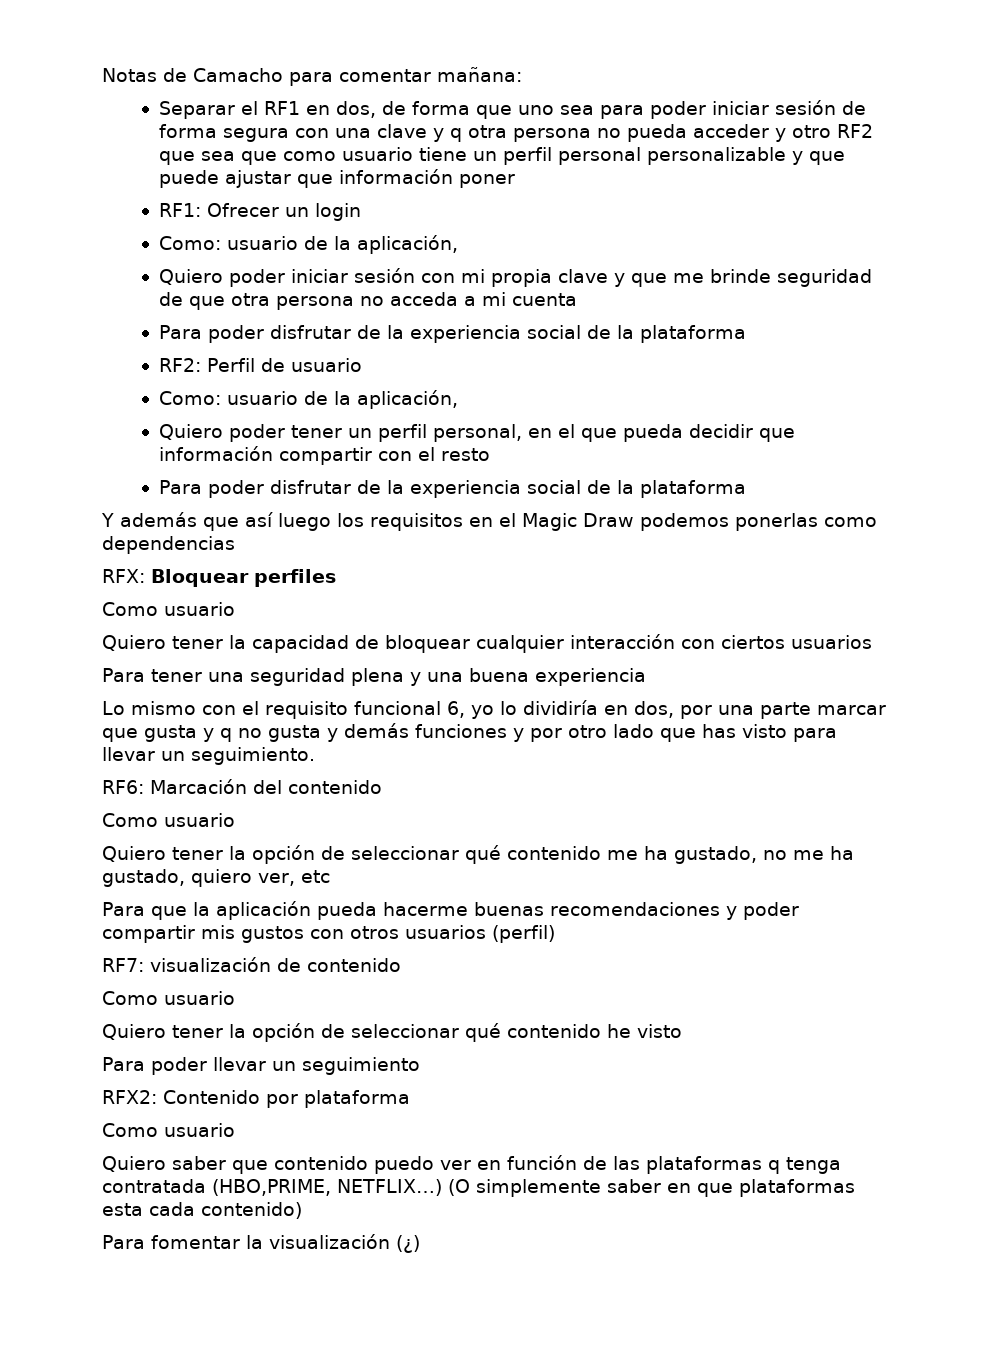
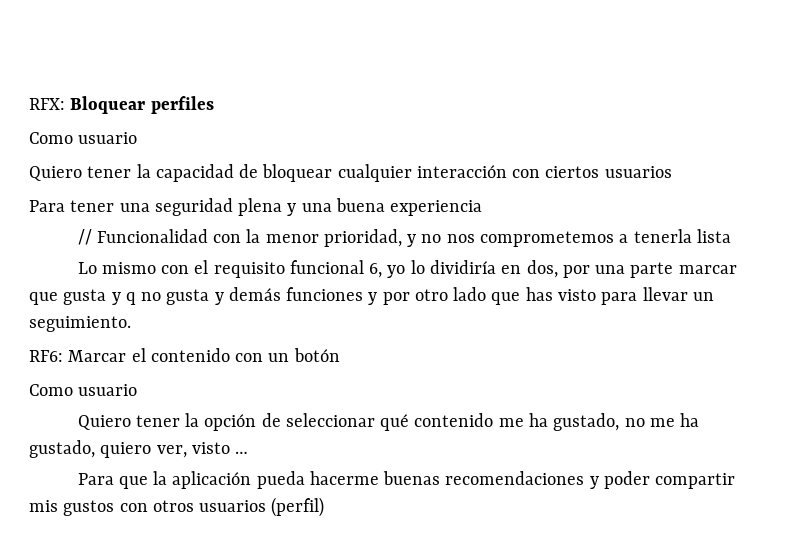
[102,67,522,86] [159,100,867,119] [159,124,874,142] [159,147,846,165] [159,169,516,188] [159,203,362,221] [159,235,459,254] [159,268,873,287] [159,292,578,310] [159,325,747,343] [159,358,363,372] [159,390,459,409] [159,424,796,442] [159,446,491,465] [159,480,747,498] [101,512,877,531] [102,536,235,554] Notas de Camacho para comentar mañana: // Separar el RF1 en dos, de forma que uno sea para poder iniciar sesión de forma segura con una clave y q otra persona no pueda acceder y otro RF2 que sea que como usuario tiene un perfil personal personalizable y que puede ajustar que información poner // RF1: Ofrecer un login // Como: usuario de la aplicación, // Quiero poder iniciar sesión con mi propia clave y que me brinde seguridad de que otra persona no acceda a mi cuenta // Para poder disfrutar de la experiencia social de la plataforma // RF2: Perfil de usuario // Como: usuario de la aplicación, // Quiero poder tener un perfil personal, en el que pueda decidir que información compartir con el resto // Para poder disfrutar de la experiencia social de la plataforma // Y además que así luego los requisitos en el Magic Draw podemos ponerlas como dependencias // -> (29, 104) none
(646, 677) none -> [77,229,731,247] // // Funcionalidad con la menor prioridad, y no nos comprometemos a tenerla lista
[150,779,382,794] Marcación del contenido -> [68,348,340,362] Marcar el contenido con un botón
[301,870,330,883] etc -> [191,442,249,454] visto …
[102,957,401,972] [102,991,235,1005] [102,1023,682,1042] [102,1057,420,1075] [102,1090,410,1108] [102,1123,235,1137] [102,1155,841,1174] [102,1179,855,1197] [102,1202,302,1219] [102,1234,420,1253] // RF7: visualización de contenido // Como usuario // Quiero tener la opción de seleccionar qué contenido he visto // Para poder llevar un seguimiento // RFX2: Contenido por plataforma // Como usuario // Quiero saber que contenido puedo ver en función de las plataformas q tenga contratada (HBO,PRIME, NETFLIX…) (O simplemente saber en que plataformas esta cada contenido) // Para fomentar la visualización (¿) -> (325, 507) none

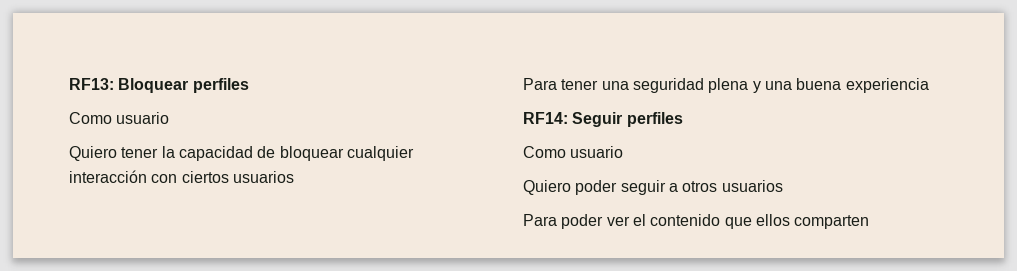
[29,98,65,110] RFX: -> [69,78,114,90] RF13:
[77,229,731,247] [77,260,737,278] [29,287,714,305] [29,316,131,332] [29,348,340,362] [29,384,138,396] [77,413,700,431] [29,440,249,458] [77,471,736,489] [29,497,325,517] // Funcionalidad con la menor prioridad, y no nos comprometemos a tenerla lista // Lo mismo con el requisito funcional 6, yo lo dividiría en dos, por una parte marcar que gusta y q no gusta y demás funciones y por otro lado que has visto para llevar un seguimiento. // RF6: Marcar el contenido con un botón // Como usuario // Quiero tener la opción de seleccionar qué contenido me ha gustado, no me ha gustado, quiero ver, visto … // Para que la aplicación pueda hacerme buenas recomendaciones y poder compartir mis gustos con otros usuarios (perfil) -> [523,112,683,127] [523,146,624,158] [523,180,783,195] [523,214,870,229] RF14: Seguir perfiles // Como usuario // Quiero poder seguir a otros usuarios // Para poder ver el contenido que ellos comparten

